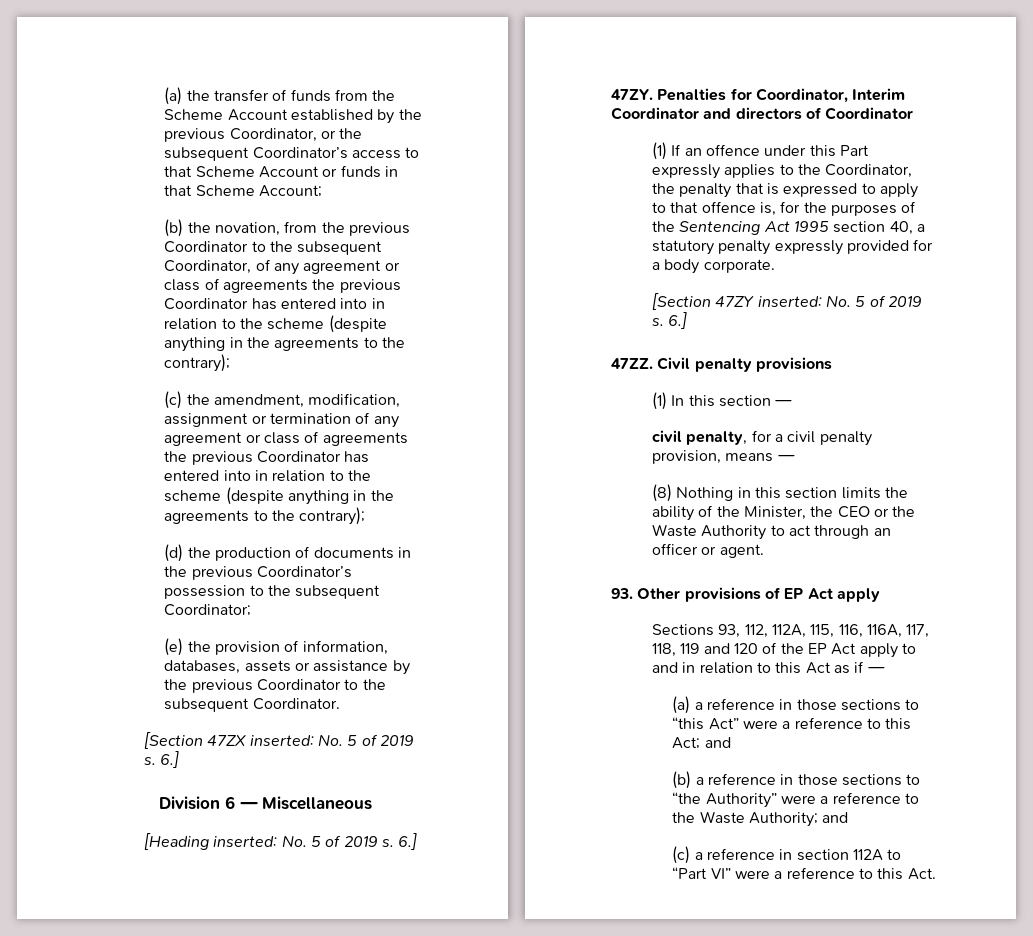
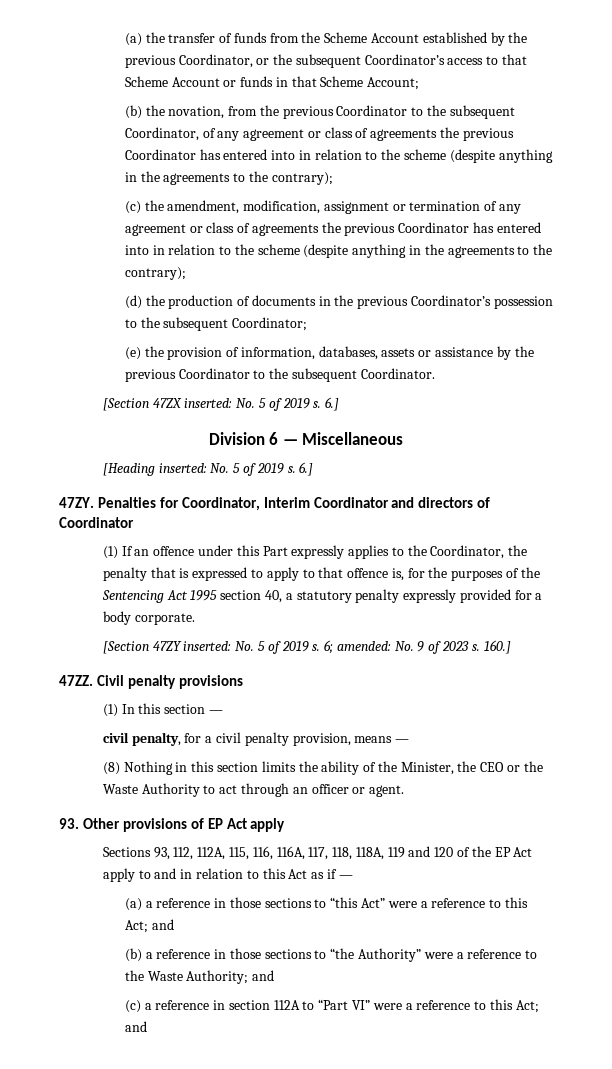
[668,312,688,329] 6.] -> [324,640,511,654] 6; amended: No. 9 of 2023 s. 160.]
(676, 650) none -> [355,847,384,860] 118A,
[907,868,936,880] Act. -> [515,1000,539,1013] [124,1021,147,1032] Act; and

